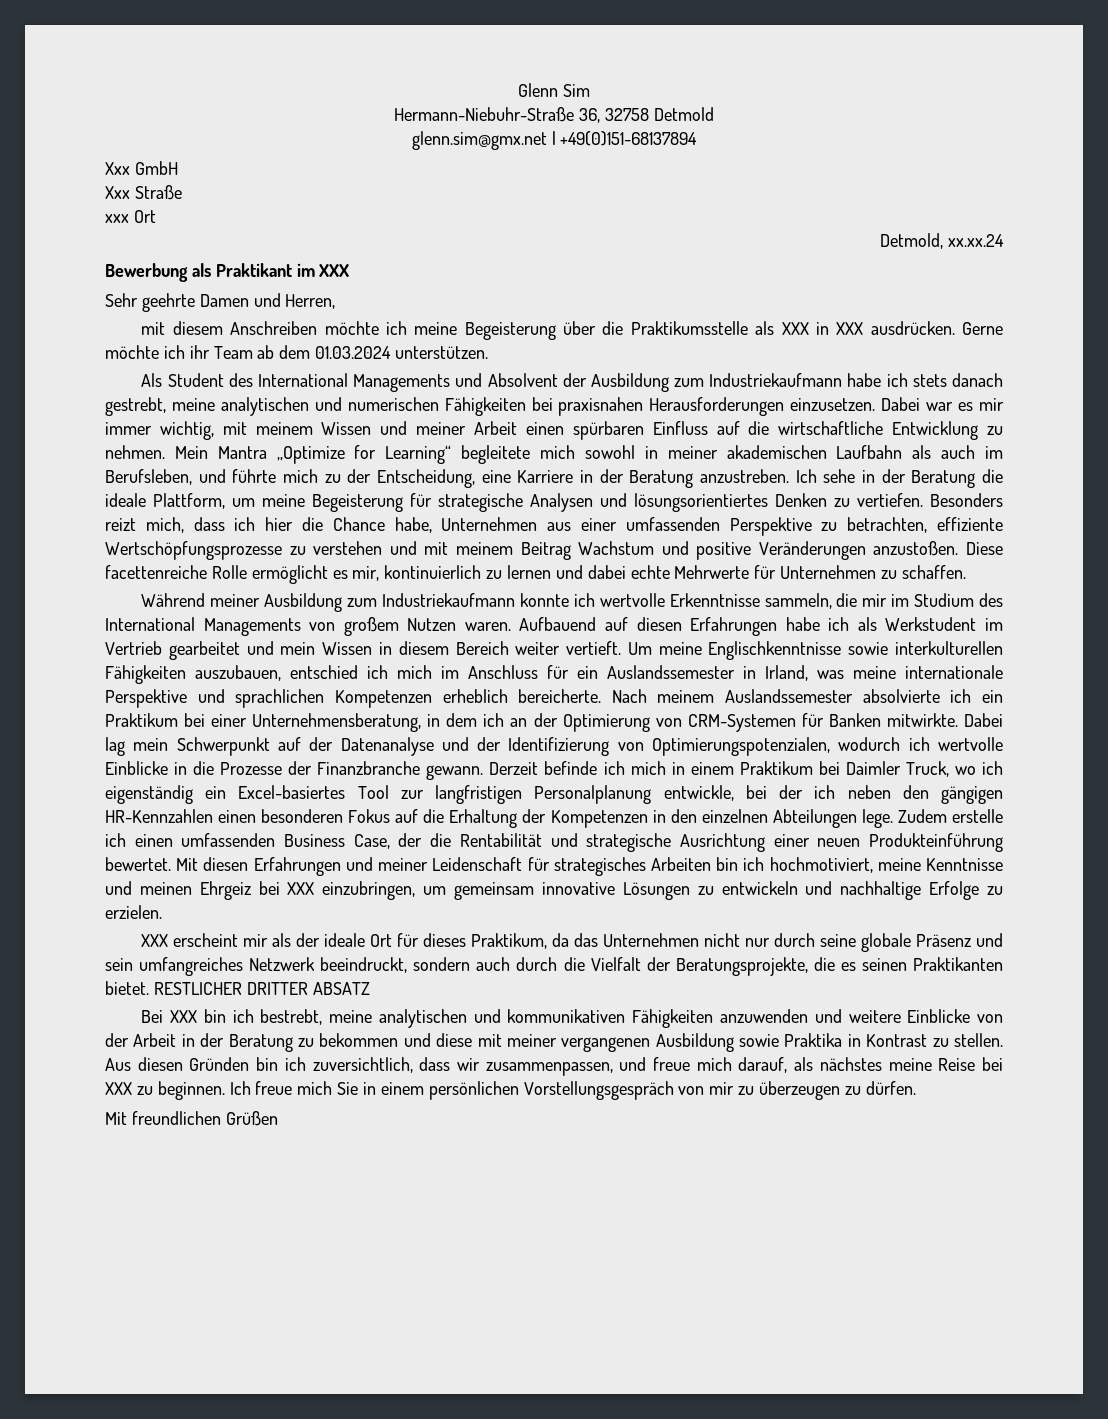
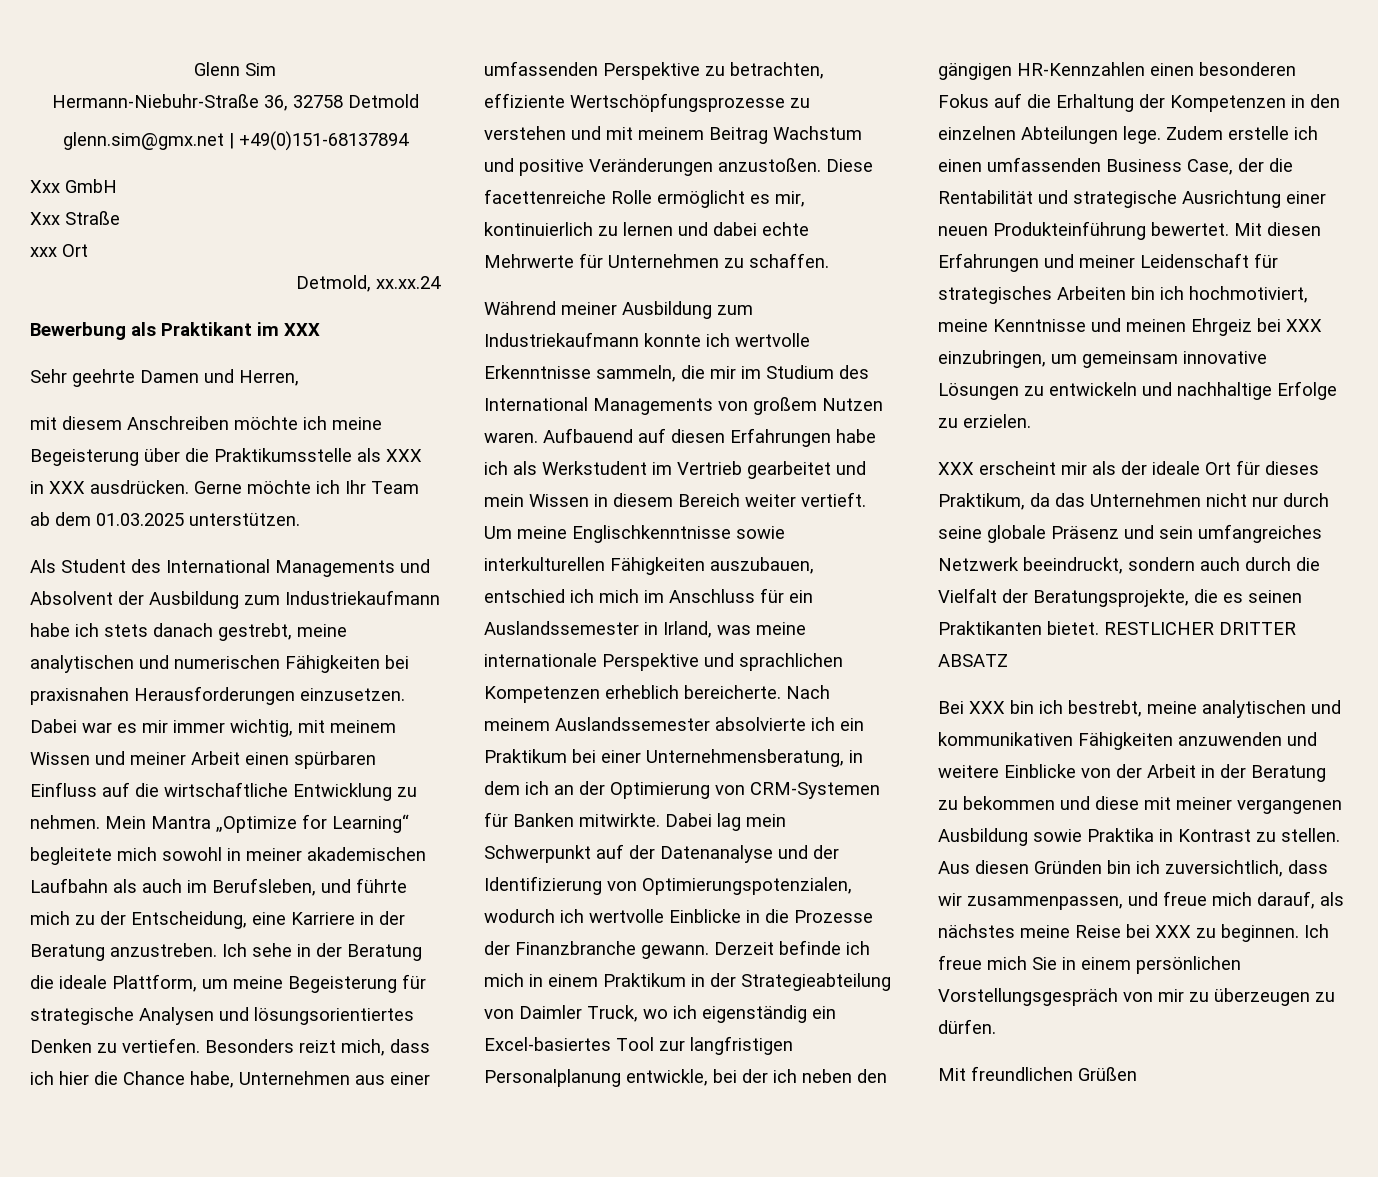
[189,345,210,359] ihr -> [345,480,366,494] Ihr
[315,346,392,359] 01.03.2024 -> [96,513,184,526] 01.03.2025
[818,761,840,775] bei -> [691,973,891,991] [484,1009,514,1019] in der Strategieabteilung von

